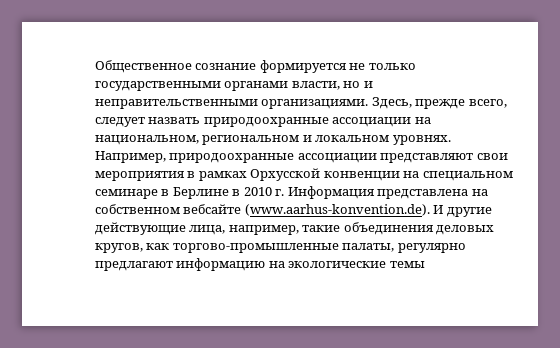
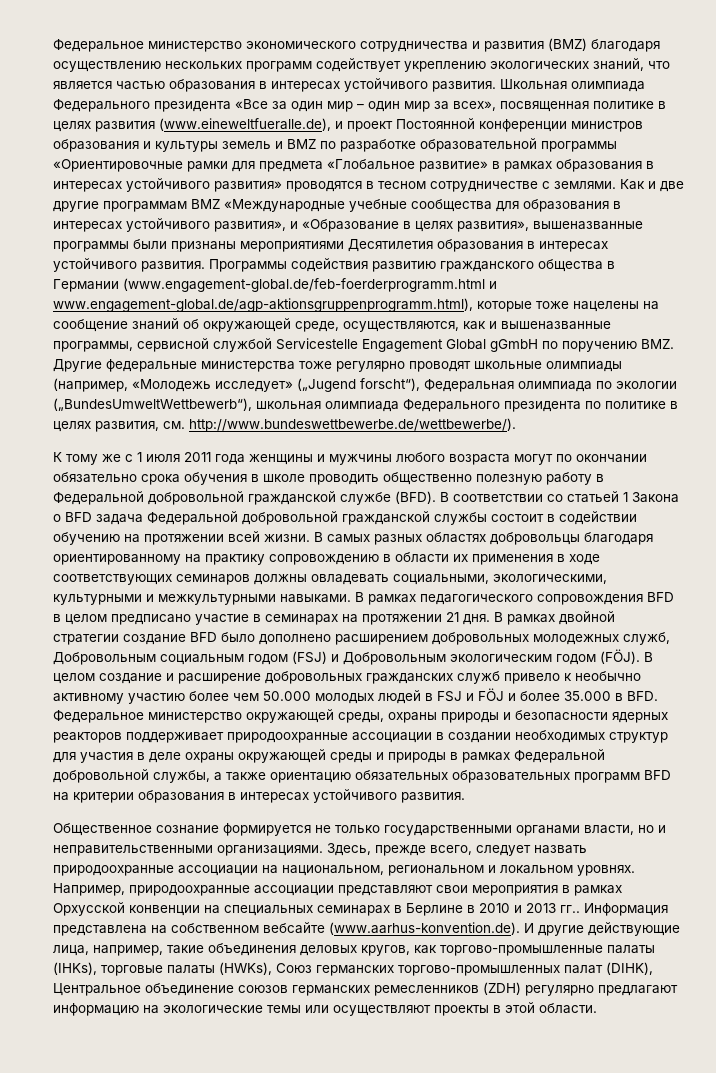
(94, 66) none -> [53,38,661,52] [53,58,671,72] [53,78,646,92] [53,99,667,112] [53,118,644,132] [53,138,618,152] [53,159,655,172] [53,178,685,192] [53,199,622,212] [53,218,644,232] [53,239,609,252] [53,258,616,272] [53,278,498,292] [53,298,660,312] [53,318,612,332] [53,338,675,352] [53,359,623,372] [53,378,678,392] [53,398,679,412] [53,418,517,432] [53,452,648,465] [53,472,605,485] [53,491,680,505] [53,511,638,525] [53,531,654,545] [53,552,601,565] [53,574,608,585] [53,592,675,605] [53,611,616,625] [53,632,671,645] [53,649,654,665] [53,671,642,684] [53,688,659,704] [53,709,669,723] [53,730,669,743] [53,749,606,763] [53,769,672,783] [53,789,466,803] Федеральное министерство экономического сотрудничества и развития (BMZ) благодаря осуществлению нескольких программ содействует укреплению экологических знаний, что является частью образования в интересах устойчивого развития. Школьная олимпиада Федерального президента «Все за один мир – один мир за всех», посвященная политике в целях развития (www.eineweltfueralle.de), и проект Постоянной конференции министров образования и культуры земель и BMZ по разработке образовательной программы «Ориентировочные рамки для предмета «Глобальное развитие» в рамках образования в интересах устойчивого развития» проводятся в тесном сотрудничестве с землями. Как и две другие программам BMZ «Международные учебные сообщества для образования в интересах устойчивого развития», и «Образование в целях развития», вышеназванные программы были признаны мероприятиями Десятилетия образования в интересах устойчивого развития. Программы содействия развитию гражданского общества в Германии (www.engagement-global.de/feb-foerderprogramm.html и www.engagement-global.de/agp-aktionsgruppenprogramm.html), которые тоже нацелены на сообщение знаний об окружающей среде, осуществляются, как и вышеназванные программы, сервисной службой Servicestelle Engagement Global gGmbH по поручению BMZ. Другие федеральные министерства тоже регулярно проводят школьные олимпиады (например, «Молодежь исследует» („Jugend forscht“), Федеральная олимпиада по экологии („BundesUmweltWettbewerb“), школьная олимпиада Федерального президента по политике в целях развития, см. http://www.bundeswettbewerbe.de/wettbewerbe/). // К тому же с 1 июля 2011 года женщины и мужчины любого возраста могут по окончании обязательно срока обучения в школе проводить общественно полезную работу в Федеральной добровольной гражданской службе (BFD). В соответствии со статьей 1 Закона о BFD задача Федеральной добровольной гражданской службы состоит в содействии обучению на протяжении всей жизни. В самых разных областях добровольцы благодаря ориентированному на практику сопровождению в области их применения в ходе соответствующих семинаров должны овладевать социальными, экологическими, культурными и межкультурными навыками. В рамках педагогического сопровождения BFD в целом предписано участие в семинарах на протяжении 21 дня. В рамках двойной стратегии создание BFD было дополнено расширением добровольных молодежных служб, Добровольным социальным годом (FSJ) и Добровольным экологическим годом (FÖJ). В целом создание и расширение добровольных гражданских служб привело к необычно активному участию более чем 50.000 молодых людей в FSJ и FÖJ и более 35.000 в BFD. Федеральное министерство окружающей среды, охраны природы и безопасности ядерных реакторов поддерживает природоохранные ассоциации в создании необходимых структур для участия в деле охраны окружающей среды и природы в рамках Федеральной добровольной службы, а также ориентацию обязательных образовательных программ BFD на критерии образования в интересах устойчивого развития. //
[422,171,513,181] [94,189,158,199] специальном семинаре -> [224,905,391,916] специальных семинарах
[275,189,285,196] г. -> [514,903,581,913] и 2013 гг..
[342,243,395,252] палаты, -> [607,945,656,954] [53,962,654,976] [53,982,522,996] палаты (IHKs), торговые палаты (HWKs), Союз германских торгово-промышленных палат (DIHK), Центральное объединение союзов германских ремесленников (ZDH)
(425, 264) none -> [305,1002,598,1016] или осуществляют проекты в этой области.

